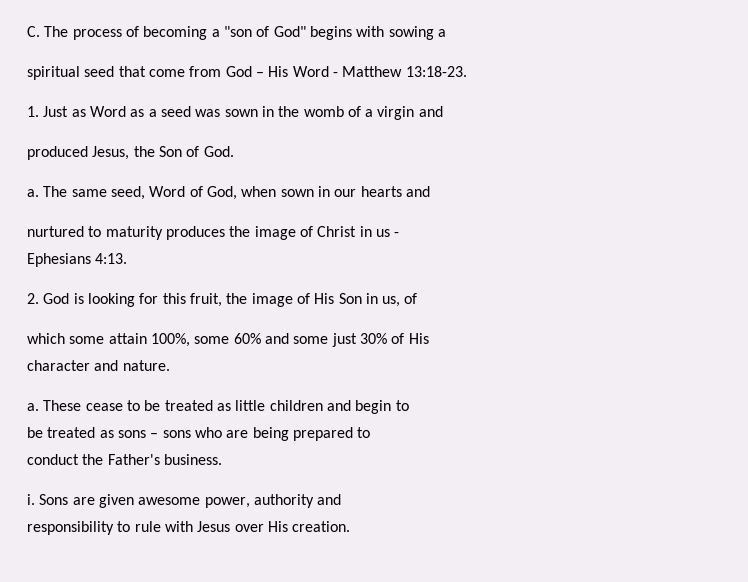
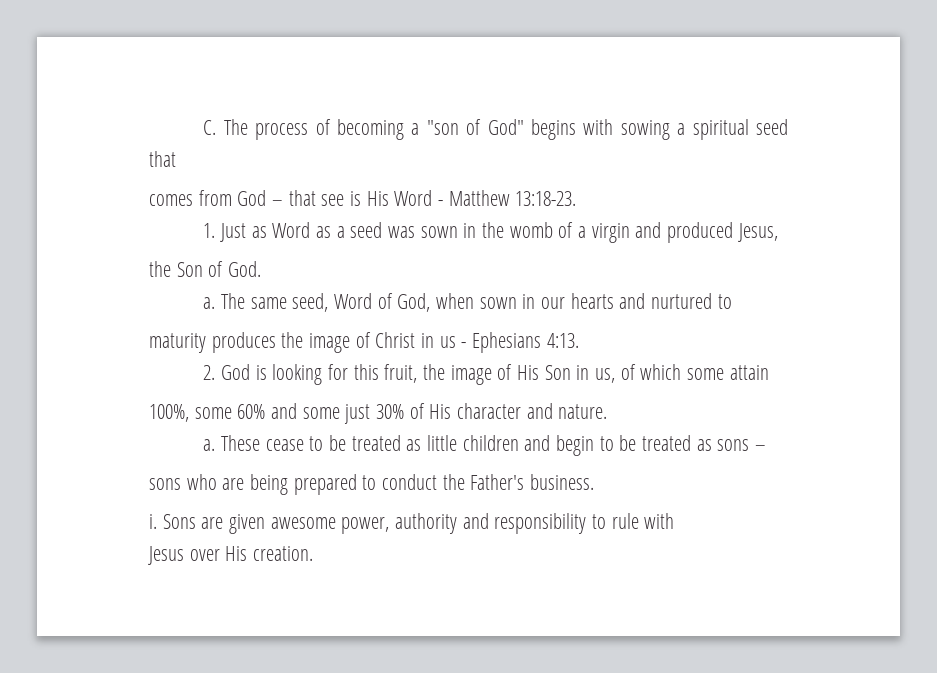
(446, 33) // -> (686, 129) none
[148,69,185,77] come -> [149,194,193,206] // comes
(264, 74) none -> [288,190,362,206] that see is
(443, 111) // -> (662, 230) none
(130, 153) none -> (778, 232) //
(430, 191) // -> (646, 301) none
(102, 231) none -> (732, 301) //
(400, 234) // -> (467, 345) none
(418, 298) // -> (636, 372) none
(147, 338) none -> (769, 372) //
(429, 338) // -> (452, 411) none
(409, 405) // -> (614, 443) none
(159, 435) none -> (767, 448) //
(371, 432) // -> (377, 482) none
(342, 499) // -> (489, 521) none
(193, 526) none -> (675, 521) //

